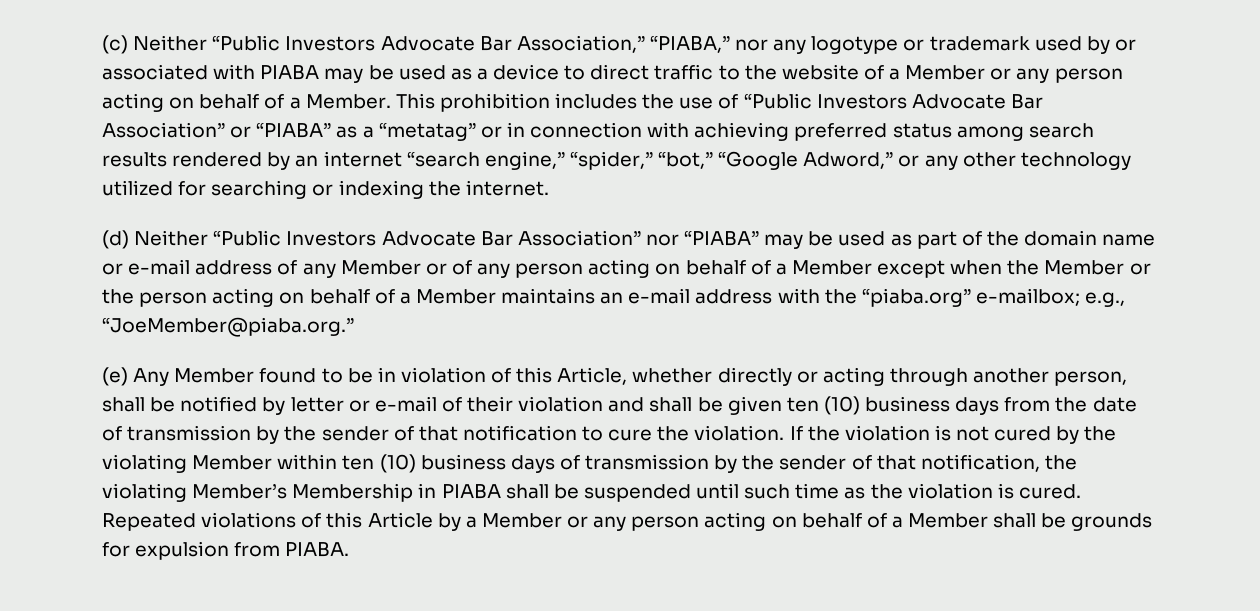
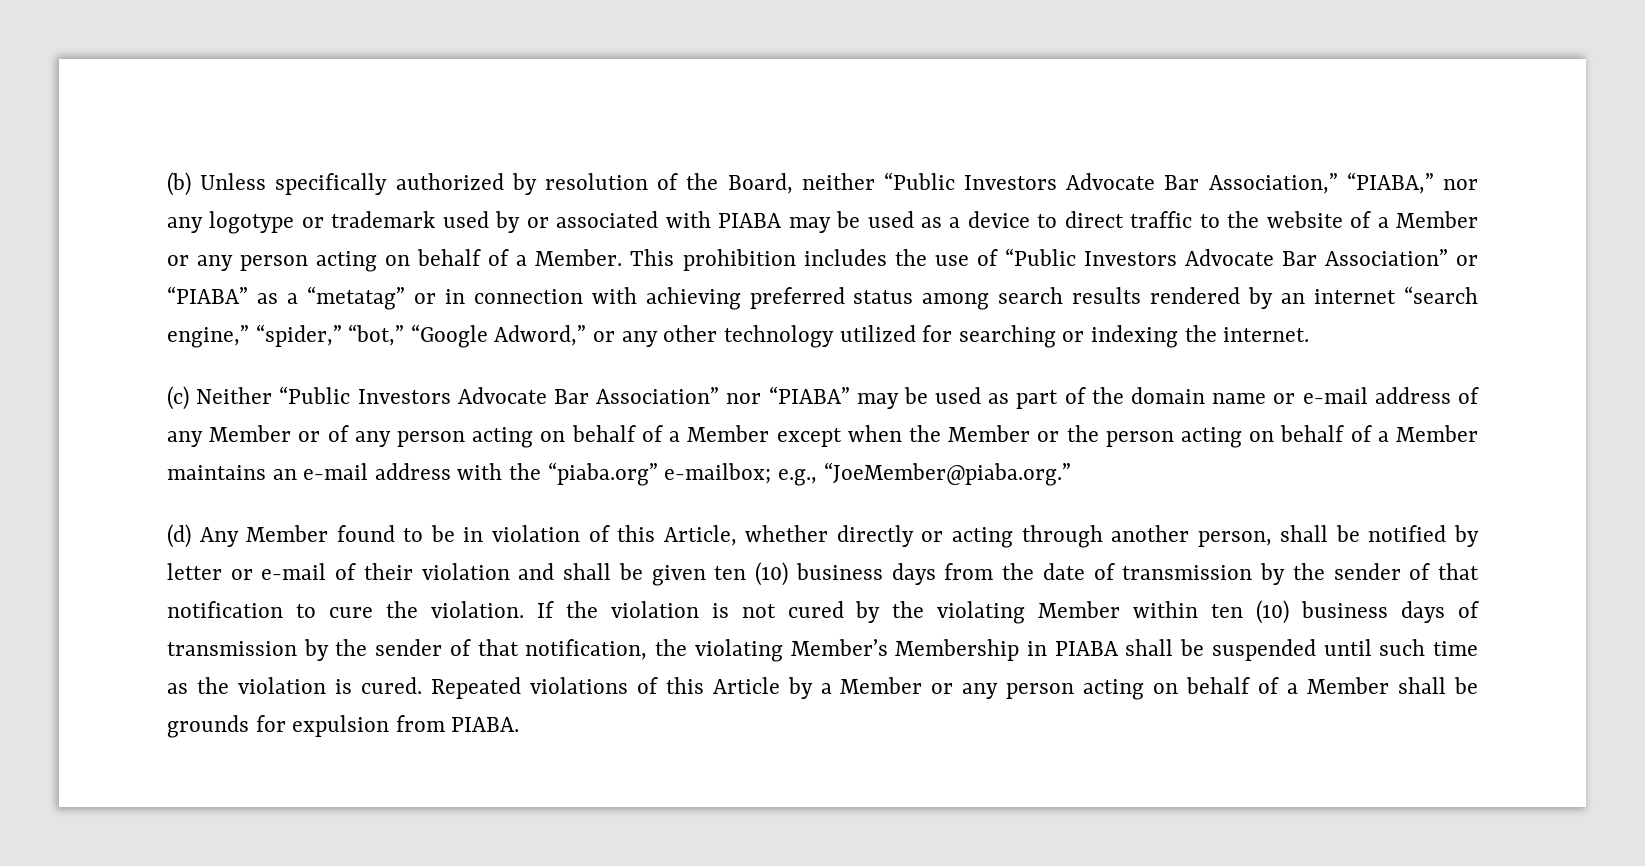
[102,35,208,54] (c) Neither -> [167,172,875,196] (b) Unless specifically authorized by resolution of the Board, neither
[102,230,129,249] (d) -> [167,386,189,410] (c)
[102,367,128,386] (e) -> [167,524,191,548] (d)

